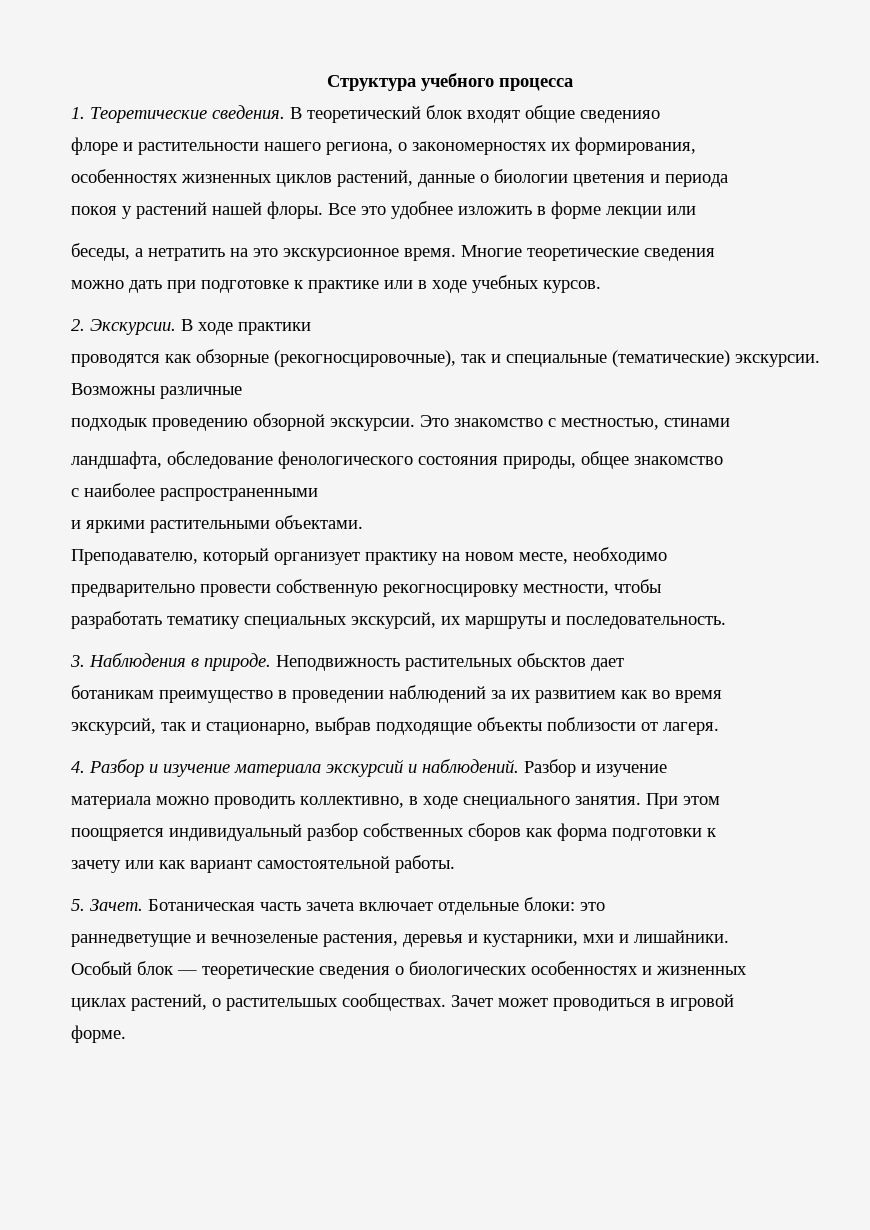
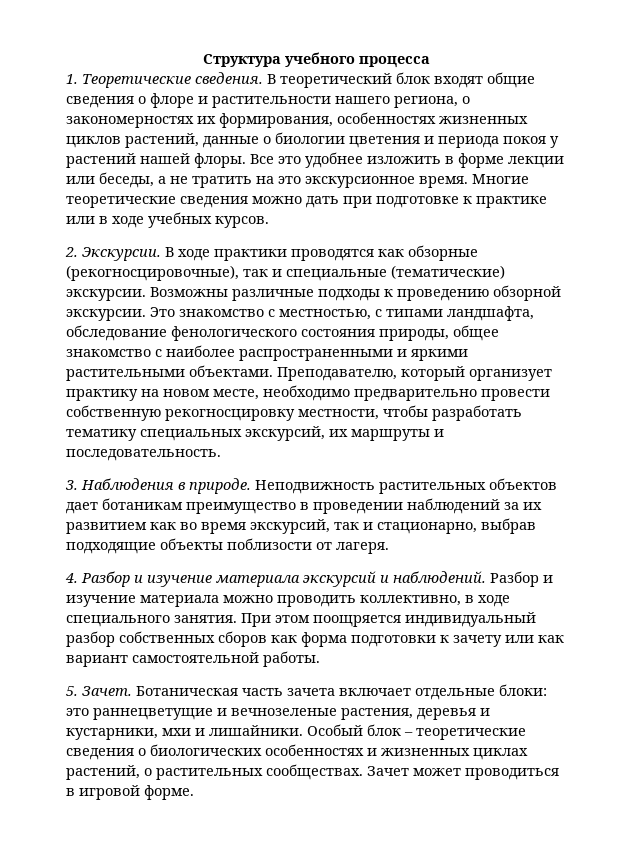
[580,110,660,123] сведенияо // -> [66,96,146,108] сведения о
(696, 146) // -> (333, 120) none
(728, 180) // -> (499, 142) none
(696, 210) // -> (95, 180) none
[148,248,225,261] нетратить -> [170,176,252,188] не тратить
(715, 254) // -> (248, 202) none
(311, 328) // -> (287, 255) none
[71,418,147,431] // подходык -> [318,289,393,301] подходы к
[664,418,730,427] стинами // -> [375,309,443,317] с типами
(723, 460) // -> (151, 353) none
(318, 494) // -> (393, 355) none
(363, 522) // -> (273, 371) none
(667, 556) // -> (350, 393) none
(661, 586) // -> (428, 411) none
[517,653,586,667] обьсктов -> [489,478,557,490] объектов
(624, 664) // -> (98, 508) none
(722, 696) // -> (246, 528) none
(667, 770) // -> (136, 601) none
[463,796,570,809] снециального -> [66,615,170,627] специального
(720, 800) // -> (310, 619) none
(716, 832) // -> (449, 639) none
[71,934,191,947] // раннедветущие -> [93,708,213,720] раннецветущие
(729, 936) // -> (303, 730) none
[177,970,197,975] — -> [404,732,413,736] –
(747, 970) // -> (470, 752) none
[226,998,338,1011] растительшых -> [156,768,263,780] растительных
(734, 1002) // -> (140, 792) none

